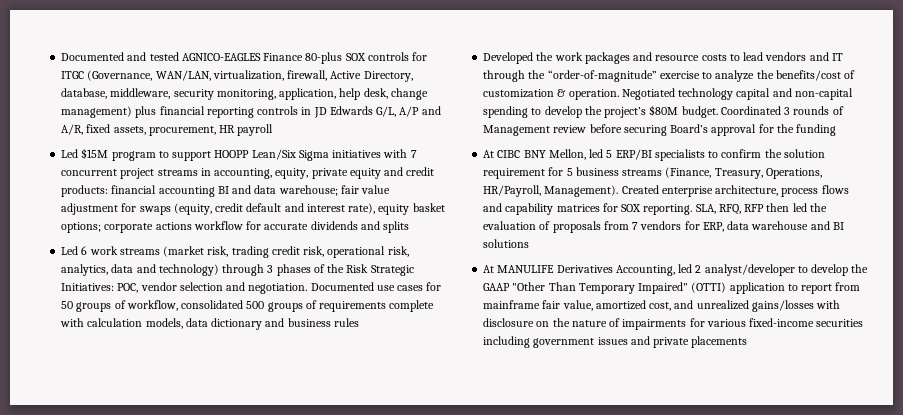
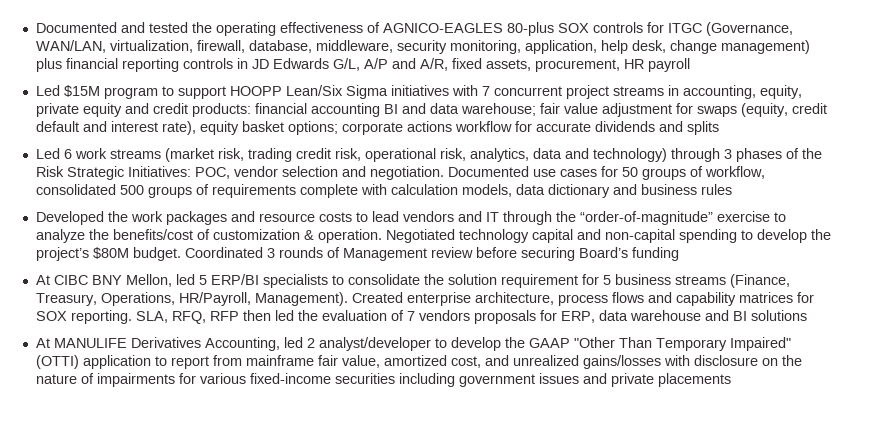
[181,53,304,61] AGNICO-EAGLES Finance -> [191,22,503,36] the operating effectiveness of AGNICO-EAGLES
[330,71,413,82] Active Directory, -> (245, 46) none
[711,124,794,136] approval for the -> (628, 252) none
[721,149,762,158] confirm -> [347,274,420,285] consolidate
[552,221,629,233] proposals from -> (404, 315) none
(682, 225) none -> [473,310,536,324] proposals

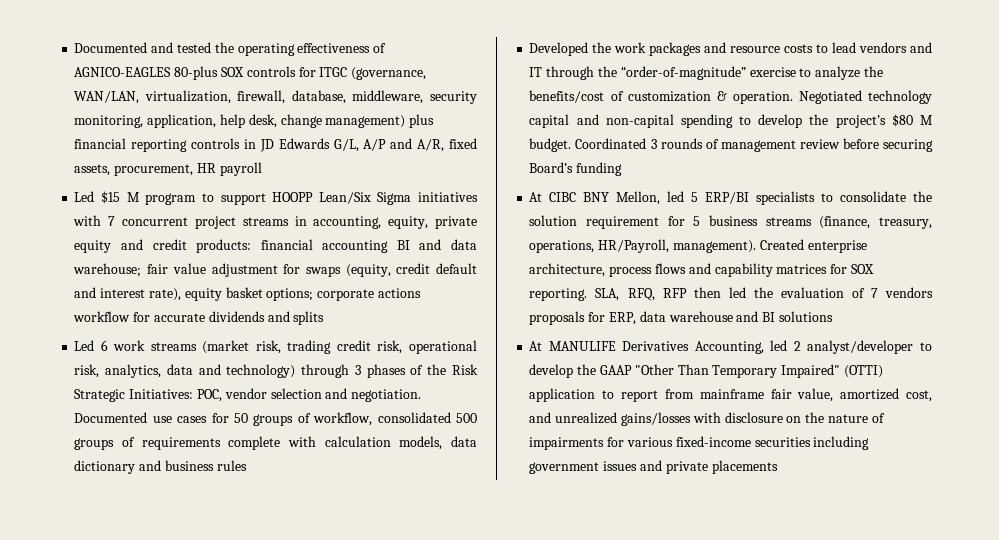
[705,22,793,36] (Governance, -> [351,67,427,80] (governance,
[63,85,100,97] $15M -> [101,191,140,204] $15 M
[92,247,129,259] $80M -> [891,114,934,127] $80 M
[342,248,427,261] Management -> [720,140,796,152] management
[729,274,790,288] [35,292,348,306] (Finance, Treasury, Operations, HR/Payroll, Management). -> [819,216,932,229] [529,239,756,253] (finance, treasury, operations, HR/Payroll, management).

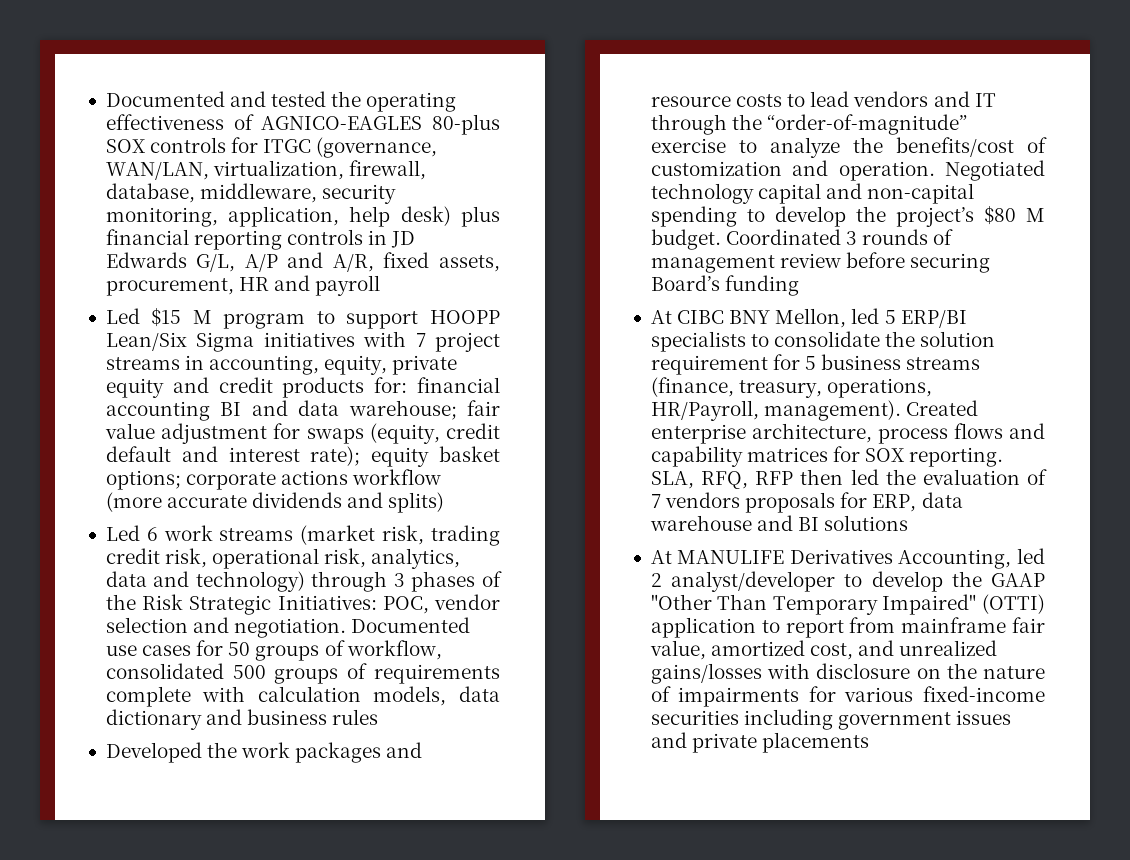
[248,114,406,128] desk, change management) -> [400,206,451,226] desk)
(216, 168) none -> [274,275,311,291] and
[122,217,189,226] concurrent -> (426, 340) none
[196,239,252,253] products: -> [282,377,408,398] products for:
[148,288,181,301] rate), -> [310,446,361,466] rate);
[133,312,151,322] for -> [105,492,162,512] (more
[293,311,325,325] splits -> [388,492,445,513] splits)
[716,91,727,101] & -> [792,160,829,176] and

